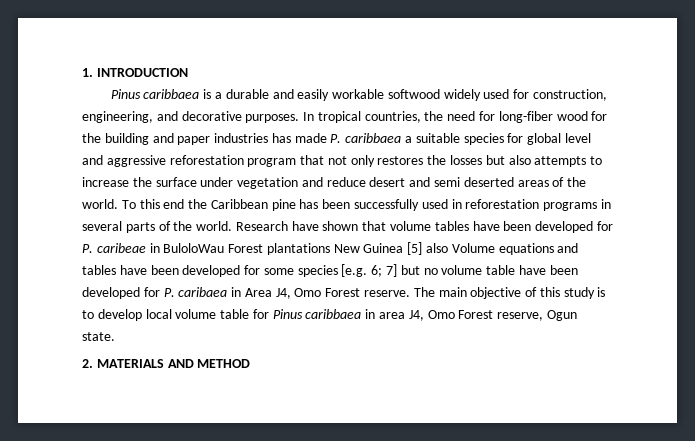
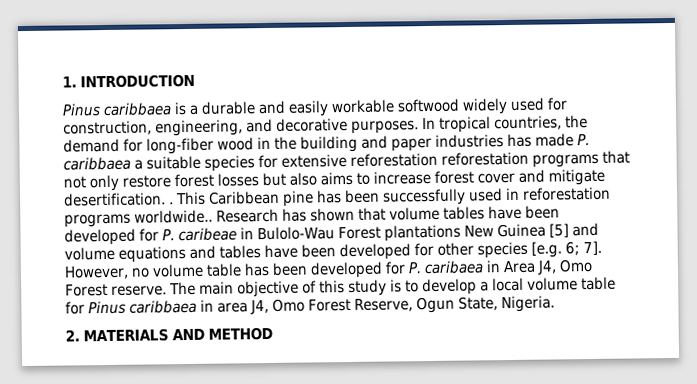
[447,111,476,121] need -> [63,138,120,153] demand
[591,111,608,121] for -> [257,136,271,150] in
[527,133,591,145] [82,155,297,167] global level and aggressive reforestation program -> [281,151,599,168] extensive reforestation reforestation programs
[377,155,447,165] restores the -> [122,173,214,188] restore forest
[534,156,587,167] attempts -> [320,171,353,186] aims
[132,177,587,189] [82,199,208,209] the surface under vegetation and reduce desert and semi deserted areas of the world. To this end the -> [434,168,605,186] [63,191,206,207] forest cover and mitigate desertification. . This
[600,199,611,209] [82,221,319,233] in several parts of the world. Research have -> [134,208,307,224] worldwide.. Research has
[163,243,225,253] BuloloWau -> [256,226,335,241] Bulolo-Wau
[426,243,495,253] also Volume -> [571,222,599,237] [64,246,115,261] and volume
[263,268,294,275] some -> [437,242,474,256] other
[386,264,420,277] 7] but -> [583,240,602,256] [64,265,129,280] 7]. However,
[518,265,546,275] have -> [244,262,270,277] has
(142, 315) none -> [480,281,489,292] a
[497,310,577,321] [82,332,115,341] reserve, Ogun state. -> [354,295,555,314] Reserve, Ogun State, Nigeria.

